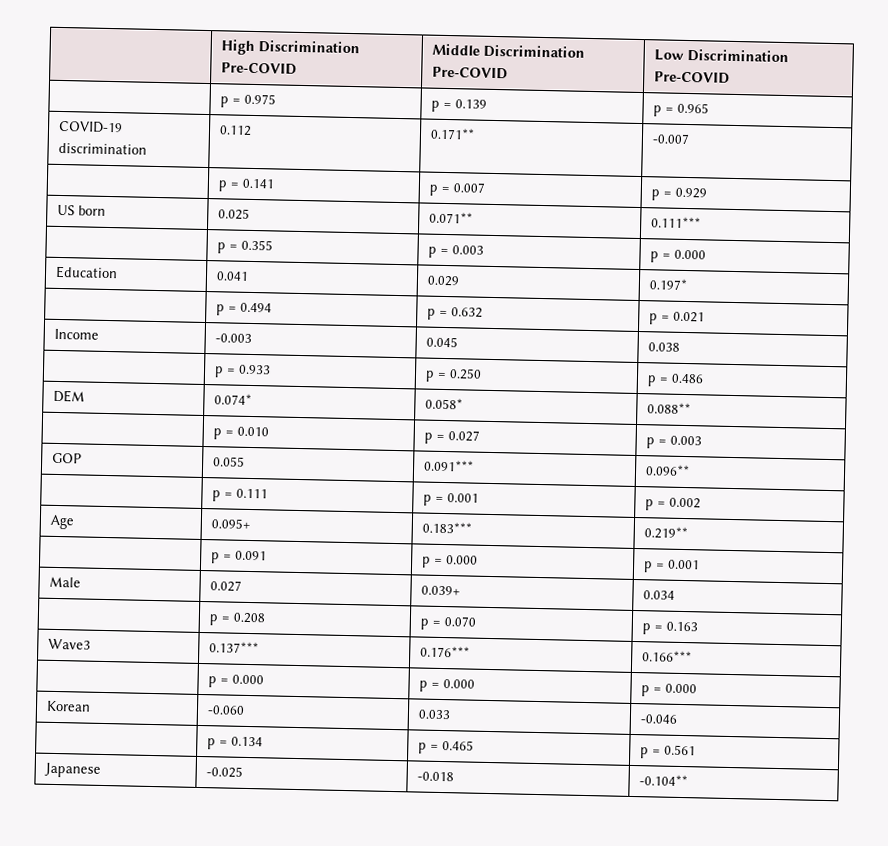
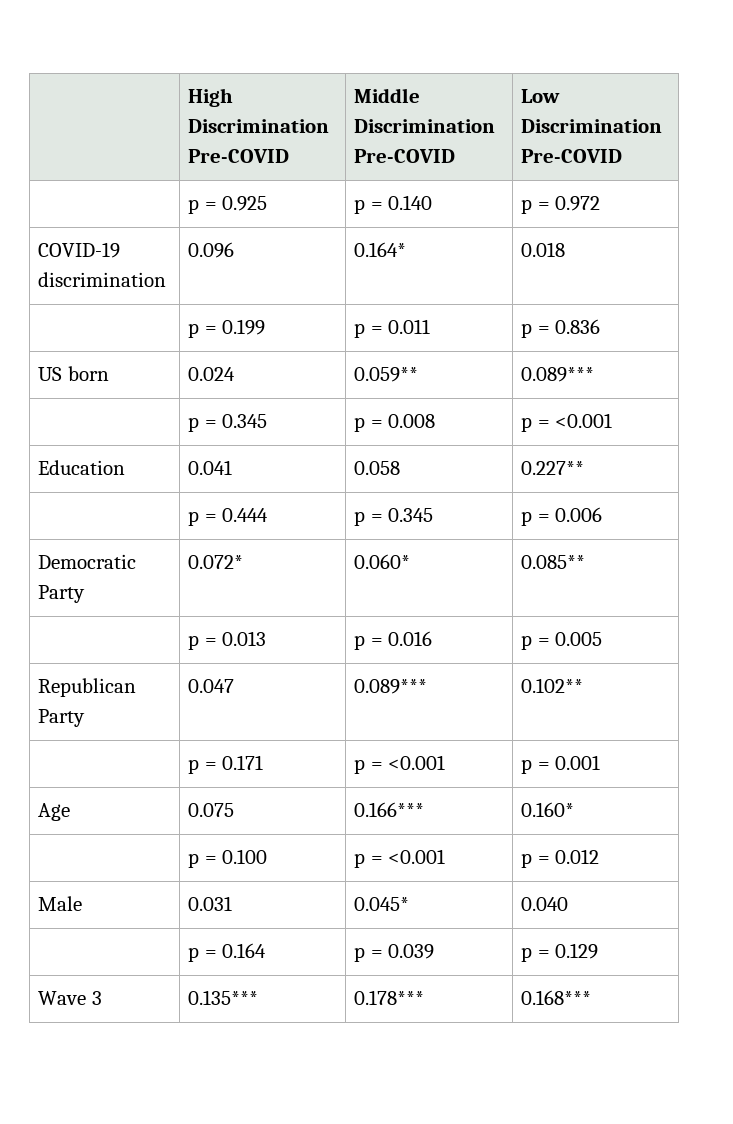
[244,93,277,105] [431,99,488,112] [653,102,710,117] 0.975 | p = 0.139 | p = 0.965 -> [222,196,268,211] [353,195,433,214] [520,196,601,214] 0.925 | p = 0.140 | p = 0.972
[219,125,253,136] [430,127,476,140] [652,133,691,145] [218,178,276,192] [429,182,486,196] [651,187,708,201] 0.112 | 0.171** | -0.007 // | p = 0.141 | p = 0.007 | p = 0.929 -> [187,242,234,258] [353,242,406,257] [520,242,565,257] [187,319,266,338] [353,319,431,338] [520,319,601,338] 0.096 | 0.164* | 0.018 // | p = 0.199 | p = 0.011 | p = 0.836
[218,208,251,220] [429,211,474,224] [651,216,702,229] [217,239,274,254] [428,245,485,258] [650,249,707,263] 0.025 | 0.071** | 0.111*** // | p = 0.355 | p = 0.003 | p = 0.000 -> [187,367,235,381] [353,367,418,382] [520,367,594,382] [187,414,268,432] [353,414,436,432] [520,413,613,432] 0.024 | 0.059** | 0.089*** // | p = 0.345 | p = 0.008 | p = <0.001
[427,275,461,287] [649,278,689,291] [216,302,273,316] [427,307,484,320] [649,311,706,325] [54,328,100,340] [215,333,253,344] [426,336,459,348] [648,342,681,352] [214,364,272,378] [425,368,483,382] [647,373,705,387] [53,389,86,403] [214,393,253,406] [425,397,464,410] [647,402,692,415] [213,426,270,440] [424,430,481,444] [646,435,703,449] [52,452,83,464] [213,456,246,467] [424,459,475,472] [645,464,691,477] [212,488,269,502] [423,493,480,506] [645,497,702,511] [50,514,76,530] [211,518,252,530] [422,521,473,534] [644,526,689,540] [211,550,268,564] [421,555,479,568] 0.029 | 0.197* // | p = 0.494 | p = 0.632 | p = 0.021 // Income | -0.003 | 0.045 | 0.038 // | p = 0.933 | p = 0.250 | p = 0.486 // DEM | 0.074* | 0.058* | 0.088** // | p = 0.010 | p = 0.027 | p = 0.003 // GOP | 0.055 | 0.091*** | 0.096** // | p = 0.111 | p = 0.001 | p = 0.002 // Age | 0.095+ | 0.183*** | 0.219** // | p = 0.091 | p = 0.000 -> [353,461,400,475] [520,461,584,475] [187,508,269,526] [353,508,434,526] [520,507,603,526] [37,554,136,569] [37,585,85,603] [187,555,243,569] [353,554,410,569] [520,555,585,569] [187,631,267,650] [353,631,433,650] [520,632,603,650] [37,678,136,697] [37,709,85,727] [187,679,234,693] [353,679,427,694] [520,678,583,693] [187,755,264,774] [353,755,446,774] 0.058 | 0.227** // | p = 0.444 | p = 0.345 | p = 0.006 // Democratic Party | 0.072* | 0.060* | 0.085** // | p = 0.013 | p = 0.016 | p = 0.005 // Republican Party | 0.047 | 0.089*** | 0.102** // | p = 0.171 | p = <0.001
[49,576,82,588] [210,580,243,592] [421,585,462,596] [643,590,676,600] [209,612,267,626] [420,616,477,630] [642,621,699,635] [48,638,92,650] [209,641,260,654] [420,645,471,658] [642,650,693,663] [208,674,265,688] [419,679,476,692] [641,683,698,697] [46,700,92,712] [207,705,246,715] [418,709,452,720] [640,714,678,724] [207,736,264,750] [418,740,475,754] [640,744,697,759] [44,762,102,778] [206,766,244,778] [417,771,455,782] [639,774,689,787] Male | 0.027 | 0.039+ | 0.034 // | p = 0.208 | p = 0.070 | p = 0.163 // Wave3 | 0.137*** | 0.176*** | 0.166*** // | p = 0.000 | p = 0.000 | p = 0.000 // Korean | -0.060 | 0.033 | -0.046 // | p = 0.134 | p = 0.465 | p = 0.561 // Japanese | -0.025 | -0.018 | -0.104** -> [37,803,70,821] [187,803,234,817] [353,802,424,817] [520,802,574,817] [187,849,268,868] [353,849,446,868] [520,849,600,868] [37,896,82,911] [187,896,232,911] [353,897,409,911] [520,897,568,911] [187,943,267,962] [353,944,435,962] [520,943,599,962] [37,991,102,1005] [187,990,258,1005] [353,990,424,1005] [520,990,591,1005] Age | 0.075 | 0.166*** | 0.160* // | p = 0.100 | p = <0.001 | p = 0.012 // Male | 0.031 | 0.045* | 0.040 // | p = 0.164 | p = 0.039 | p = 0.129 // Wave 3 | 0.135*** | 0.178*** | 0.168***

